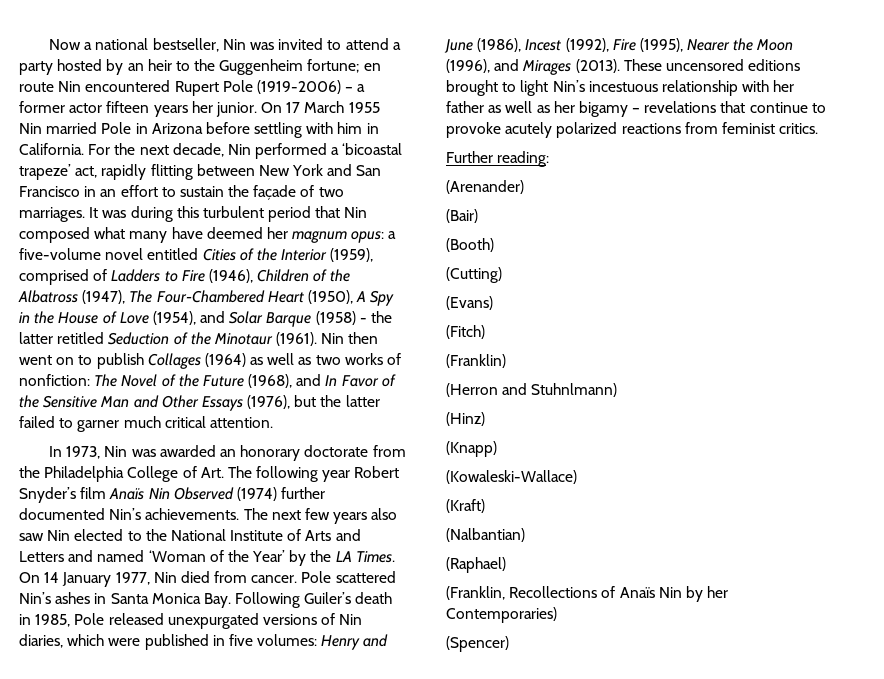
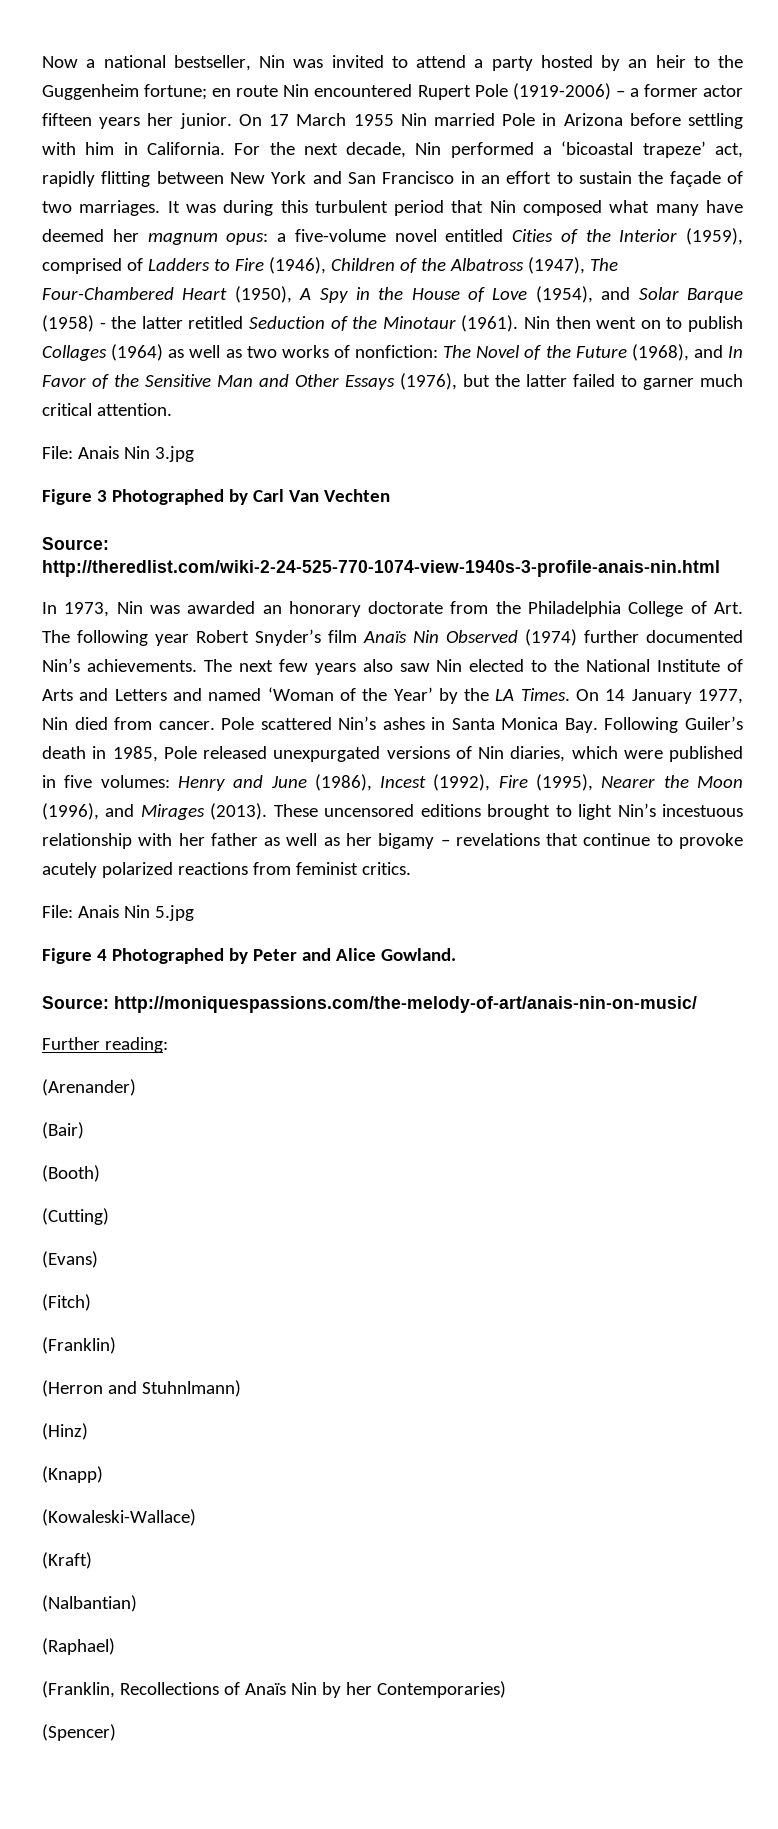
(273, 422) none -> [42,446,194,462] [42,489,390,505] [42,537,109,550] [42,560,720,577] // File: Anais Nin 3.jpg // Figure 3 Photographed by Carl Van Vechten // Source: http://theredlist.com/wiki-2-24-525-770-1074-view-1940s-3-profile-anais-nin.html
(819, 128) none -> [42,905,194,921] [42,948,456,964] [42,996,697,1013] // File: Anais Nin 5.jpg // Figure 4 Photographed by Peter and Alice Gowland. // Source: http://moniquespassions.com/the-melody-of-art/anais-nin-on-music/

